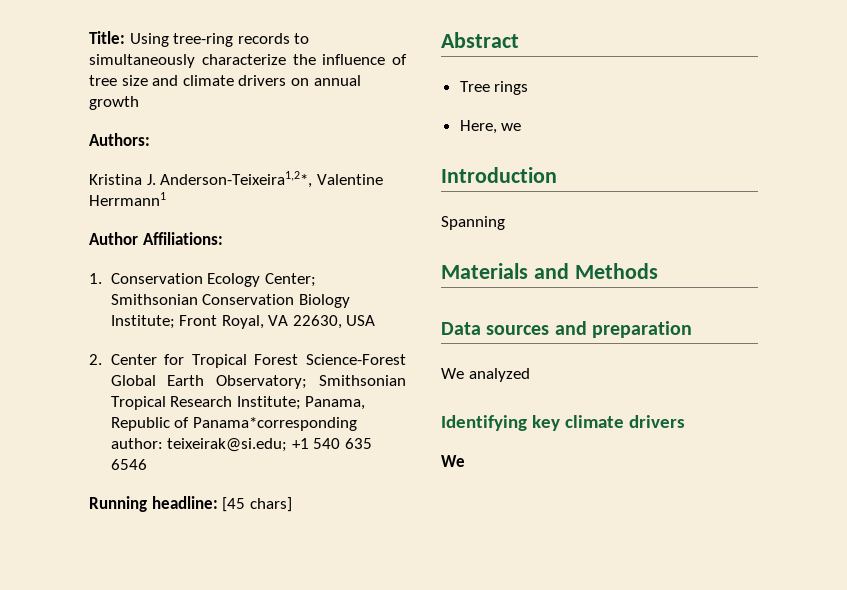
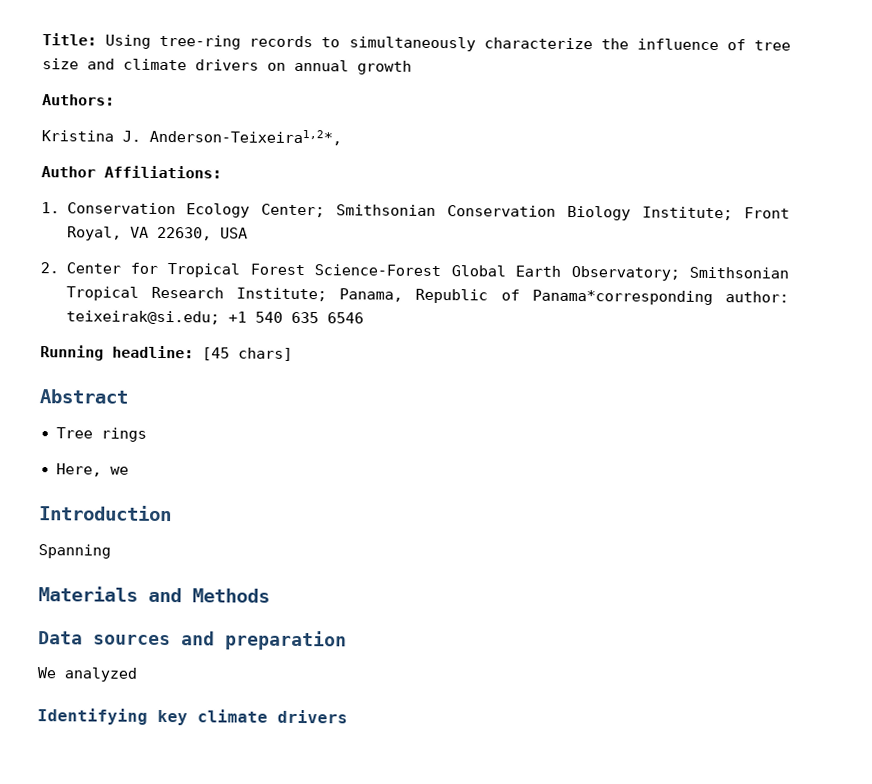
[316,174,383,185] [89,192,166,206] Valentine Herrmann1 -> (342, 137) none
[441,455,465,467] // We -> (348, 716) none

